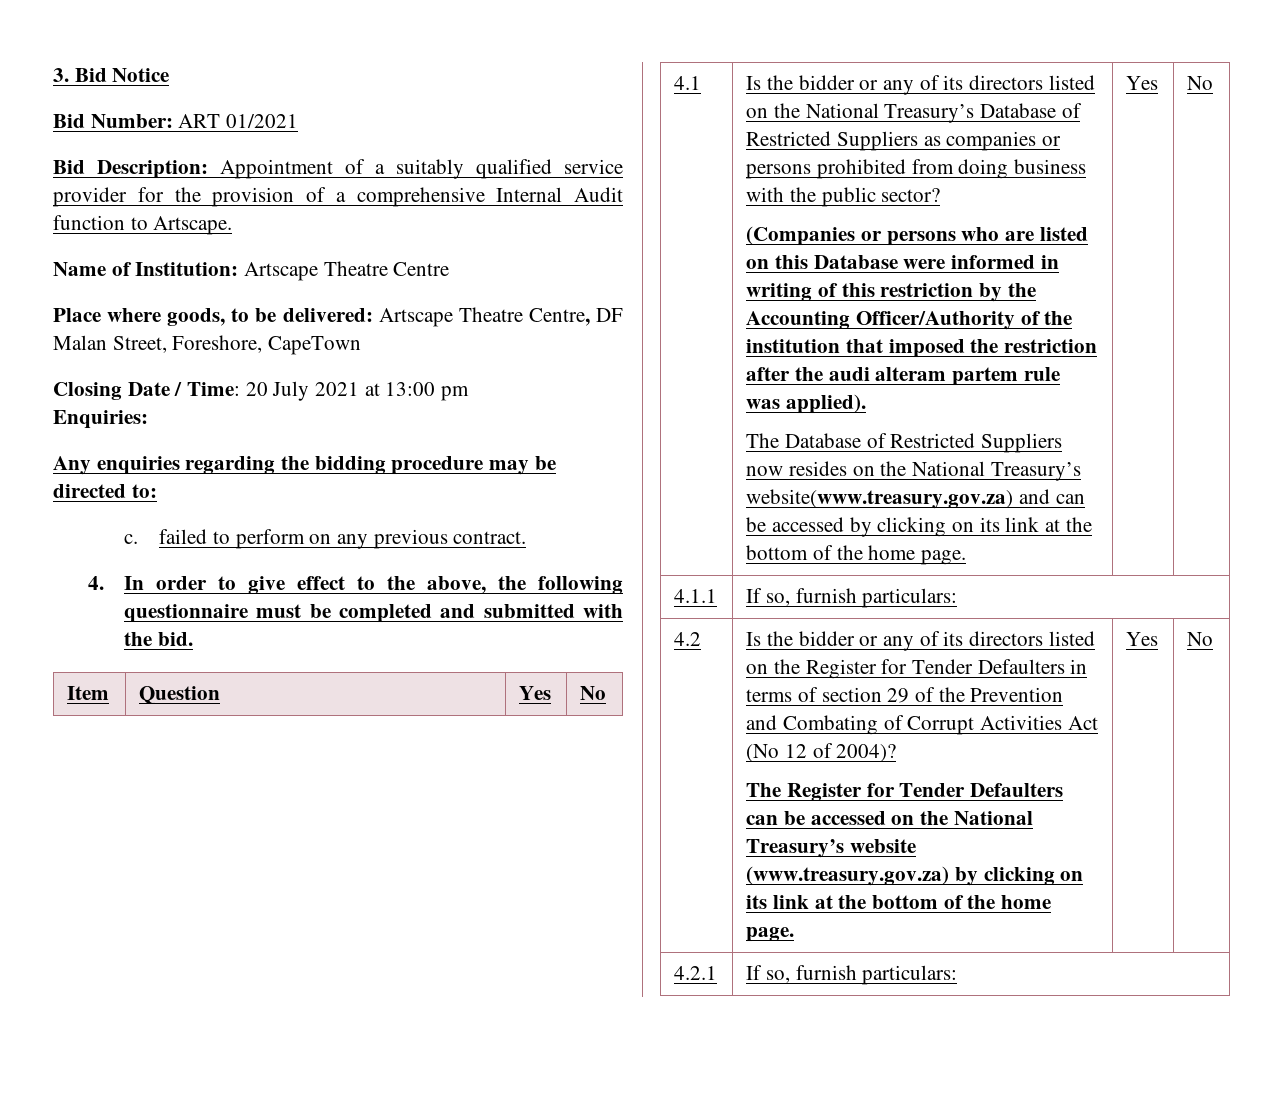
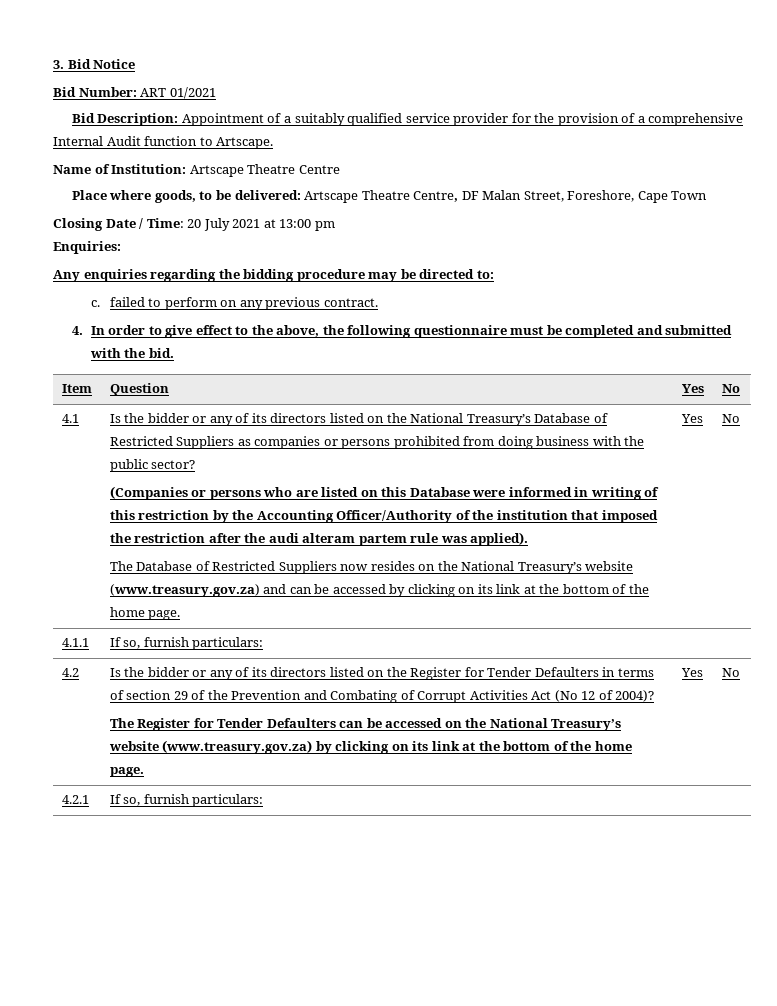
[268,336,362,355] CapeTown -> [637,191,708,203] Cape Town
[746,489,1014,509] website(www.treasury.gov.za) -> [585,561,634,571] [109,584,260,597] website (www.treasury.gov.za)

